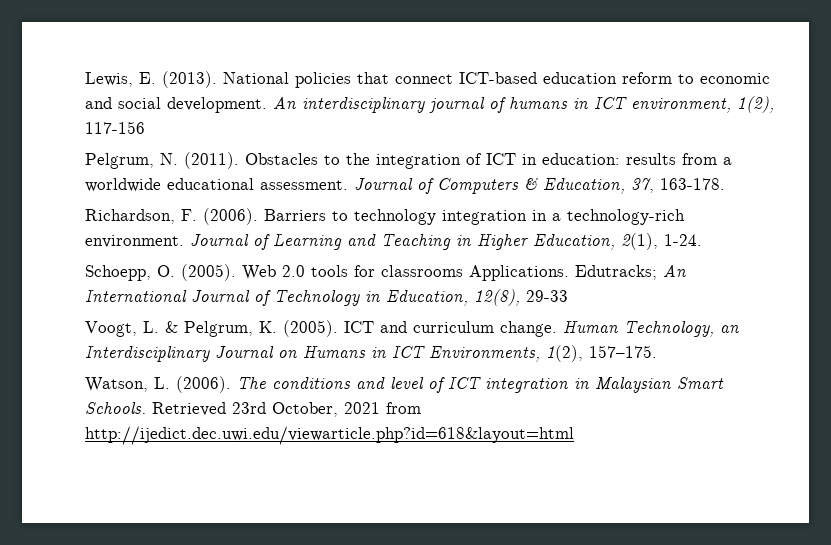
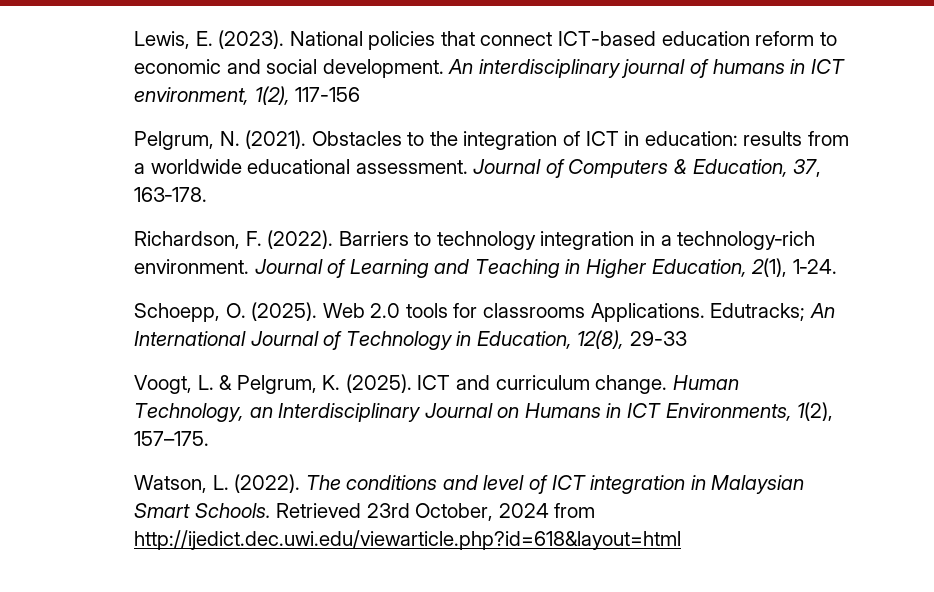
[162,71,218,88] (2013). -> [218,30,285,49] (2023).
[184,152,240,169] (2011). -> [245,130,307,149] (2021).
[203,208,259,225] (2006). -> [267,230,334,249] (2022).
[181,264,237,281] (2005). -> [251,302,318,321] (2025).
[283,320,339,337] (2005). -> [345,374,412,393] (2025).
[176,376,232,393] (2006). -> [234,474,301,493] (2022).
[344,402,381,414] 2021 -> [498,503,549,518] 2024

